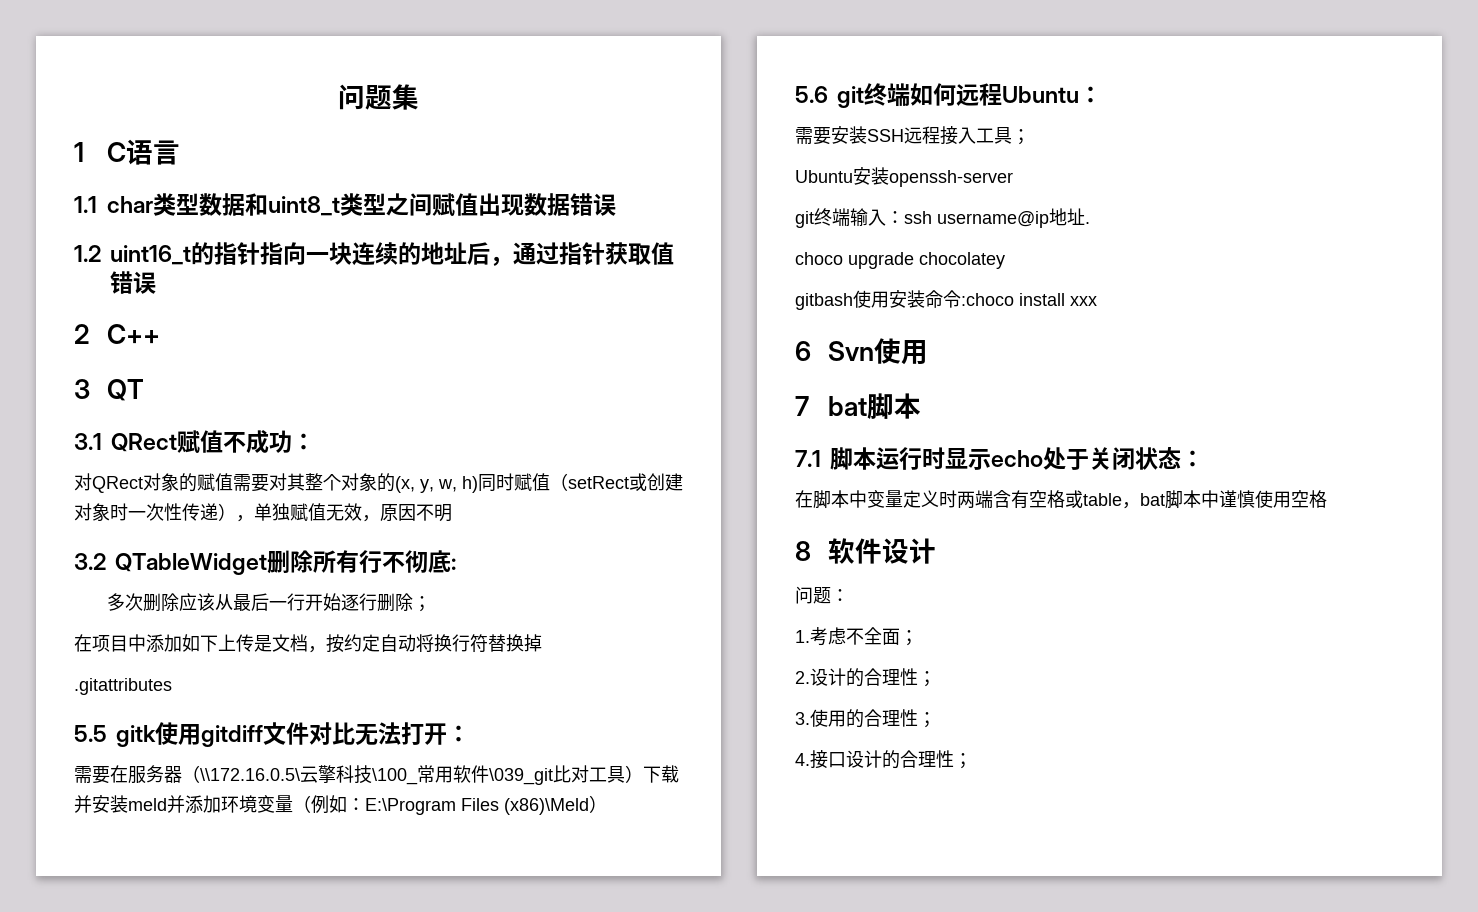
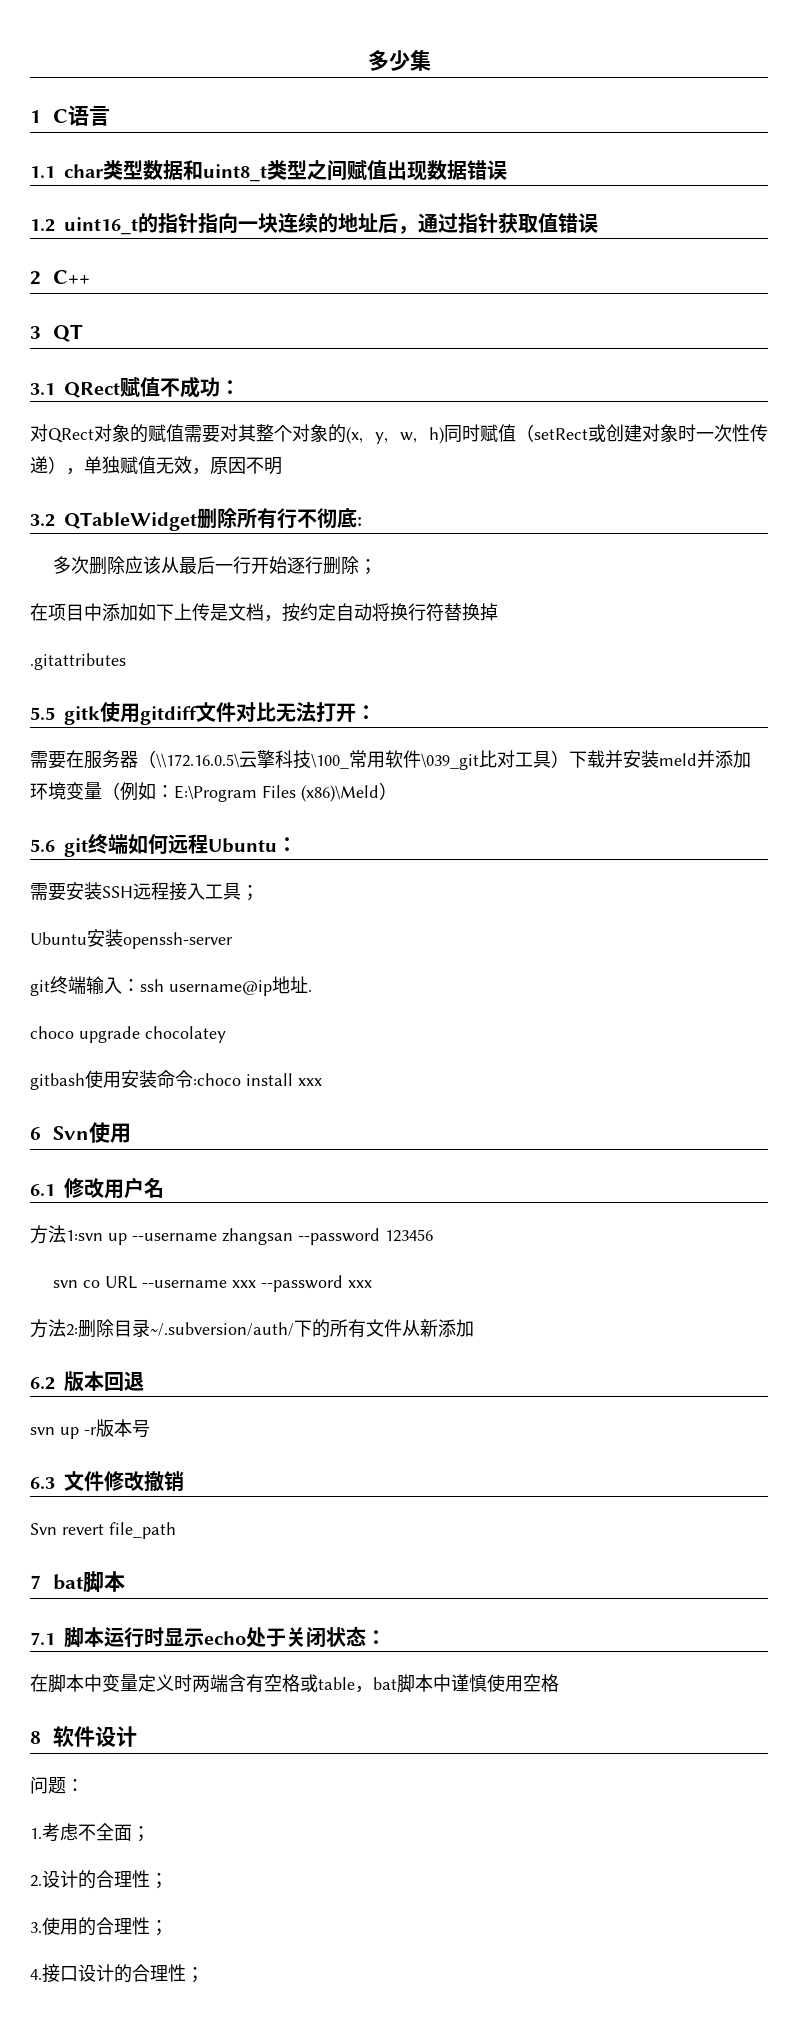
[338,84,392,110] 问题 -> [367,50,410,71] 多少
(928, 352) none -> [30,1177,164,1199] [30,1225,433,1245] [53,1275,373,1292] [30,1319,474,1338] [30,1371,144,1392] [30,1419,150,1439] [30,1471,184,1492] [30,1522,176,1539] // 6.1修改用户名 // 方法1:svn up --username zhangsan --password 123456 // svn co URL --username xxx --password xxx // 方法2:删除目录~/.subversion/auth/下的所有文件从新添加 // 6.2版本回退 // svn up -r版本号 // 6.3文件修改撤销 // Svn revert file_path

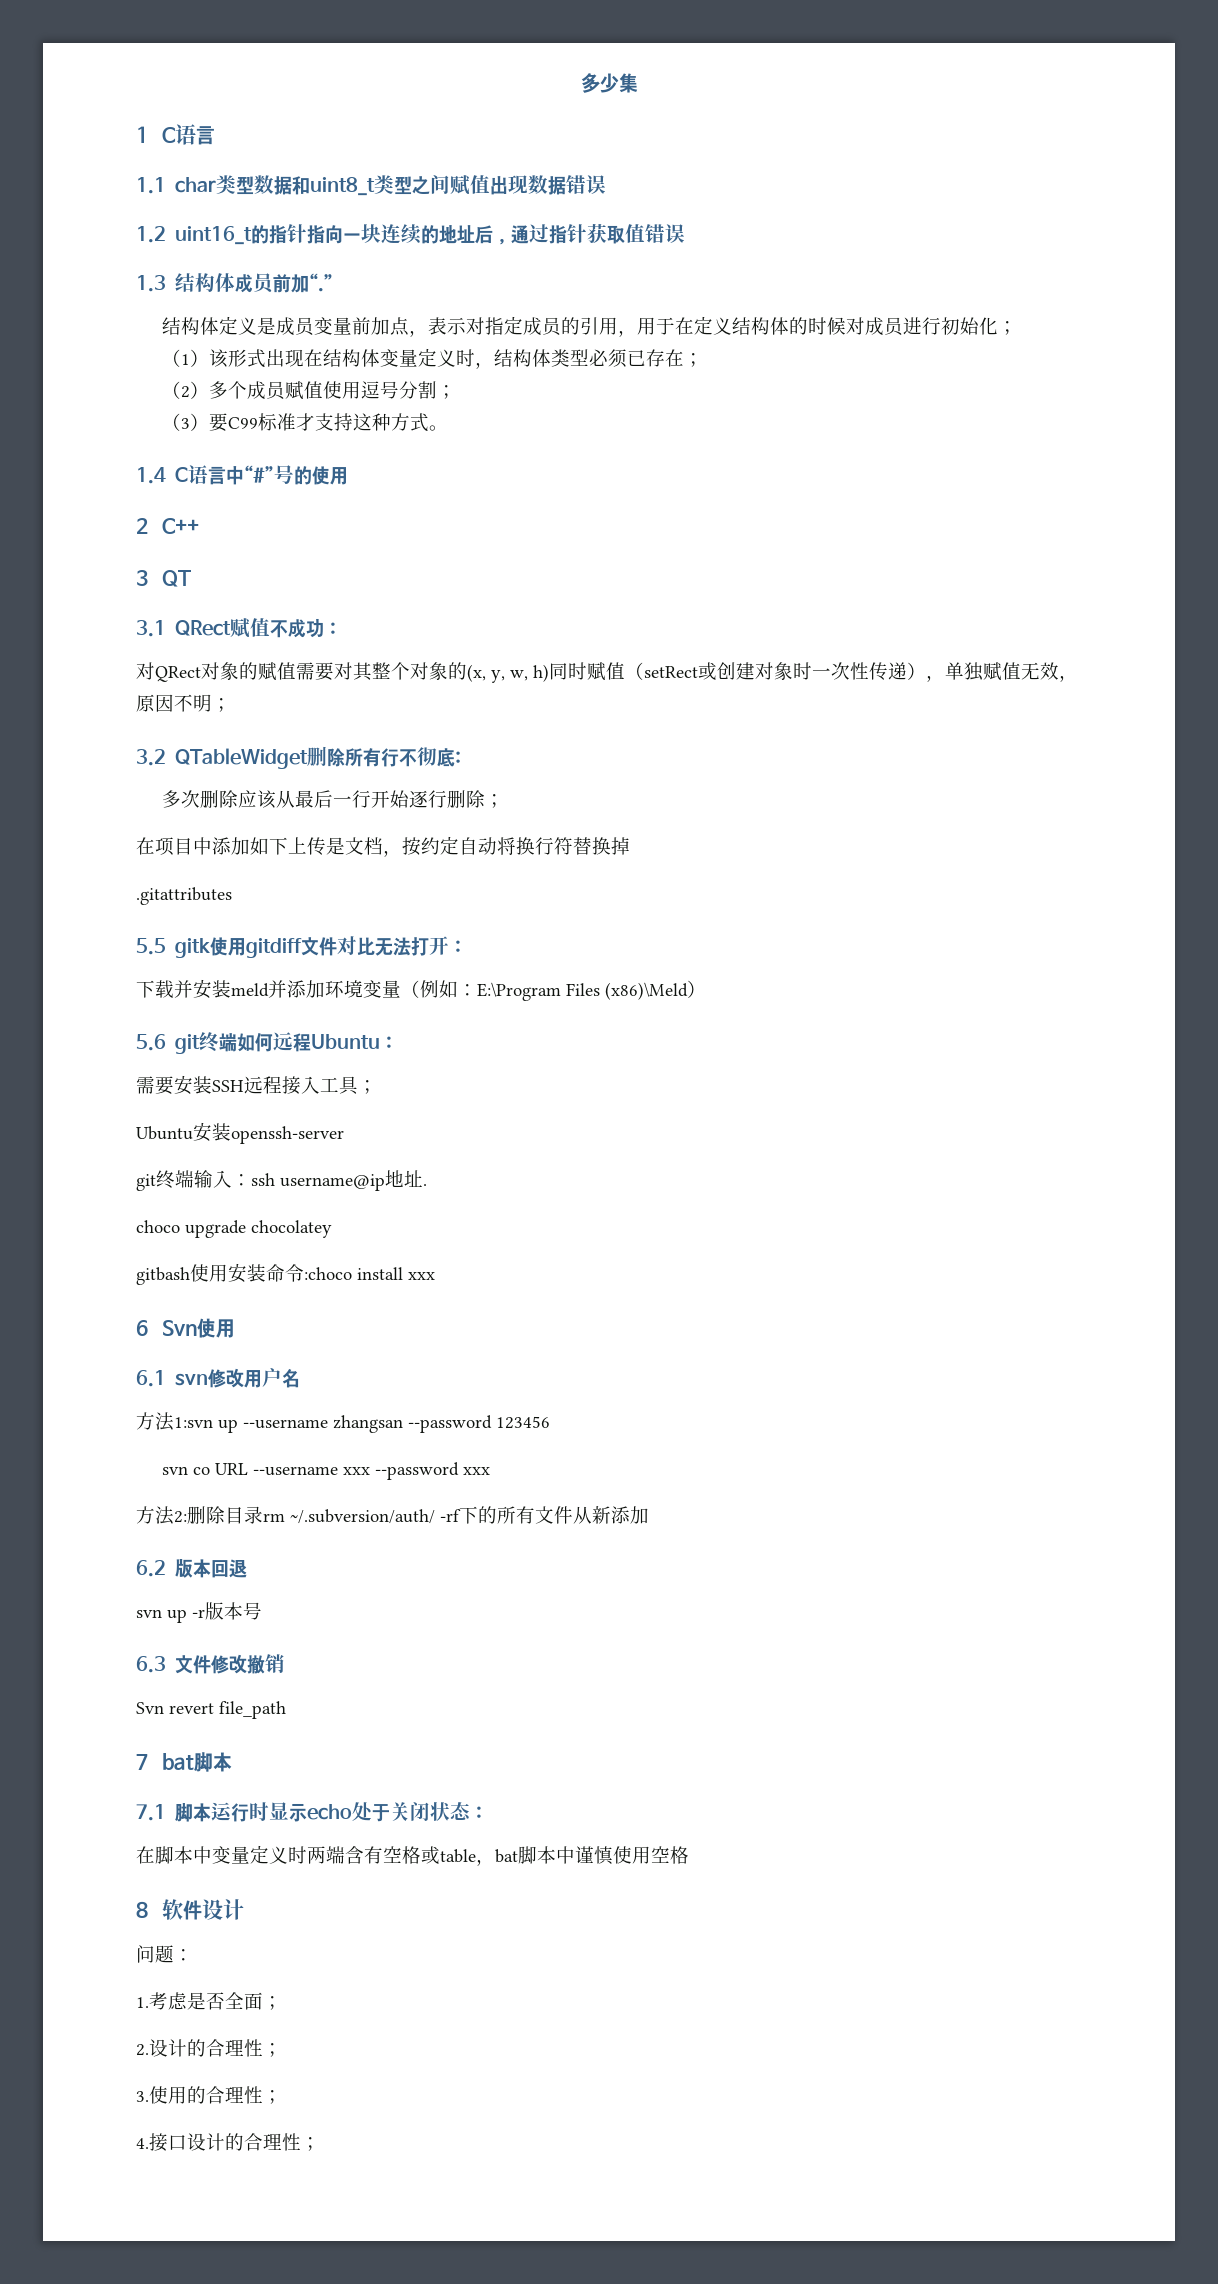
(598, 223) none -> [136,273,334,294] [162,316,1018,337] [162,348,704,369] [162,381,457,400] [162,413,449,432] [136,465,349,485] // 1.3结构体成员前加“.” // 结构体定义是成员变量前加点，表示对指定成员的引用，用于在定义结构体的时候对成员进行初始化； // （1）该形式出现在结构体变量定义时，结构体类型必须已存在； // （2）多个成员赋值使用逗号分割； // （3）要C99标准才支持这种方式。 // 1.4 C语言中“#”号的使用
(282, 466) none -> [212,698,231,712] ；
[30,750,569,770] 需要在服务器（\\172.16.0.5\云擎科技\100_常用软件\039_git比对工具） -> (468, 946) none
(55, 1190) none -> [175,1373,209,1386] svn
[150,1322,294,1336] ~/.subversion/auth/ -> [263,1509,461,1524] rm ~/.subversion/auth/ -rf
[78,1824,96,1841] 不 -> [187,1992,225,2010] 是否

